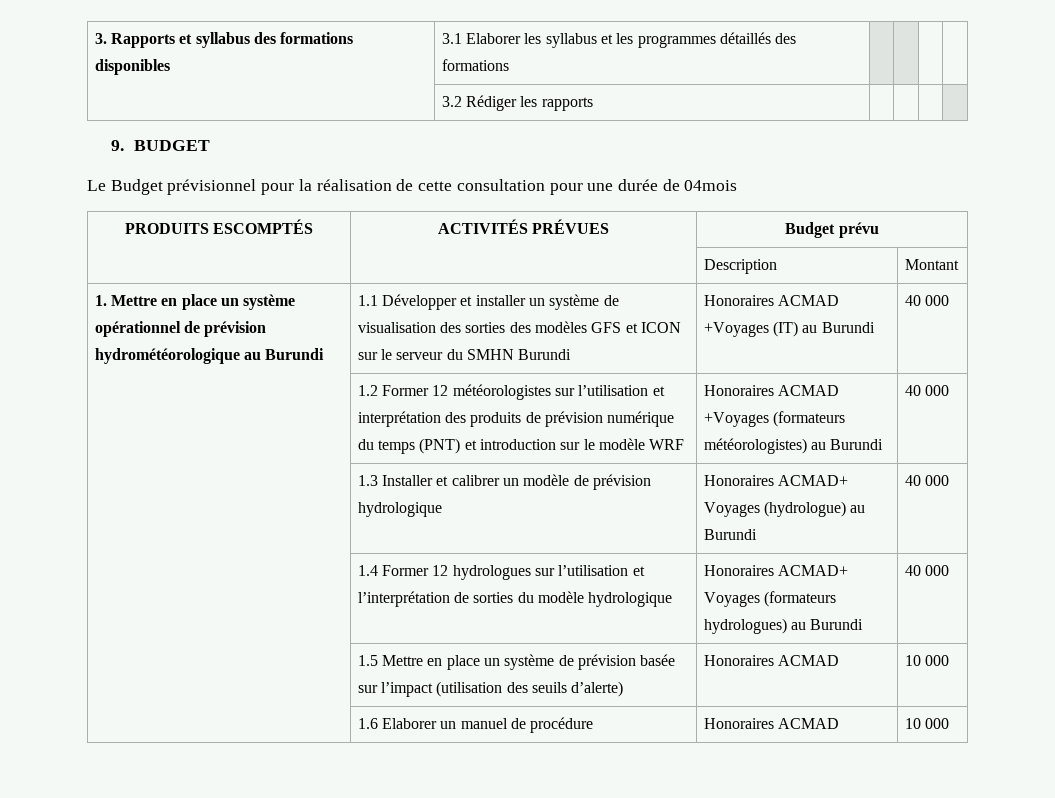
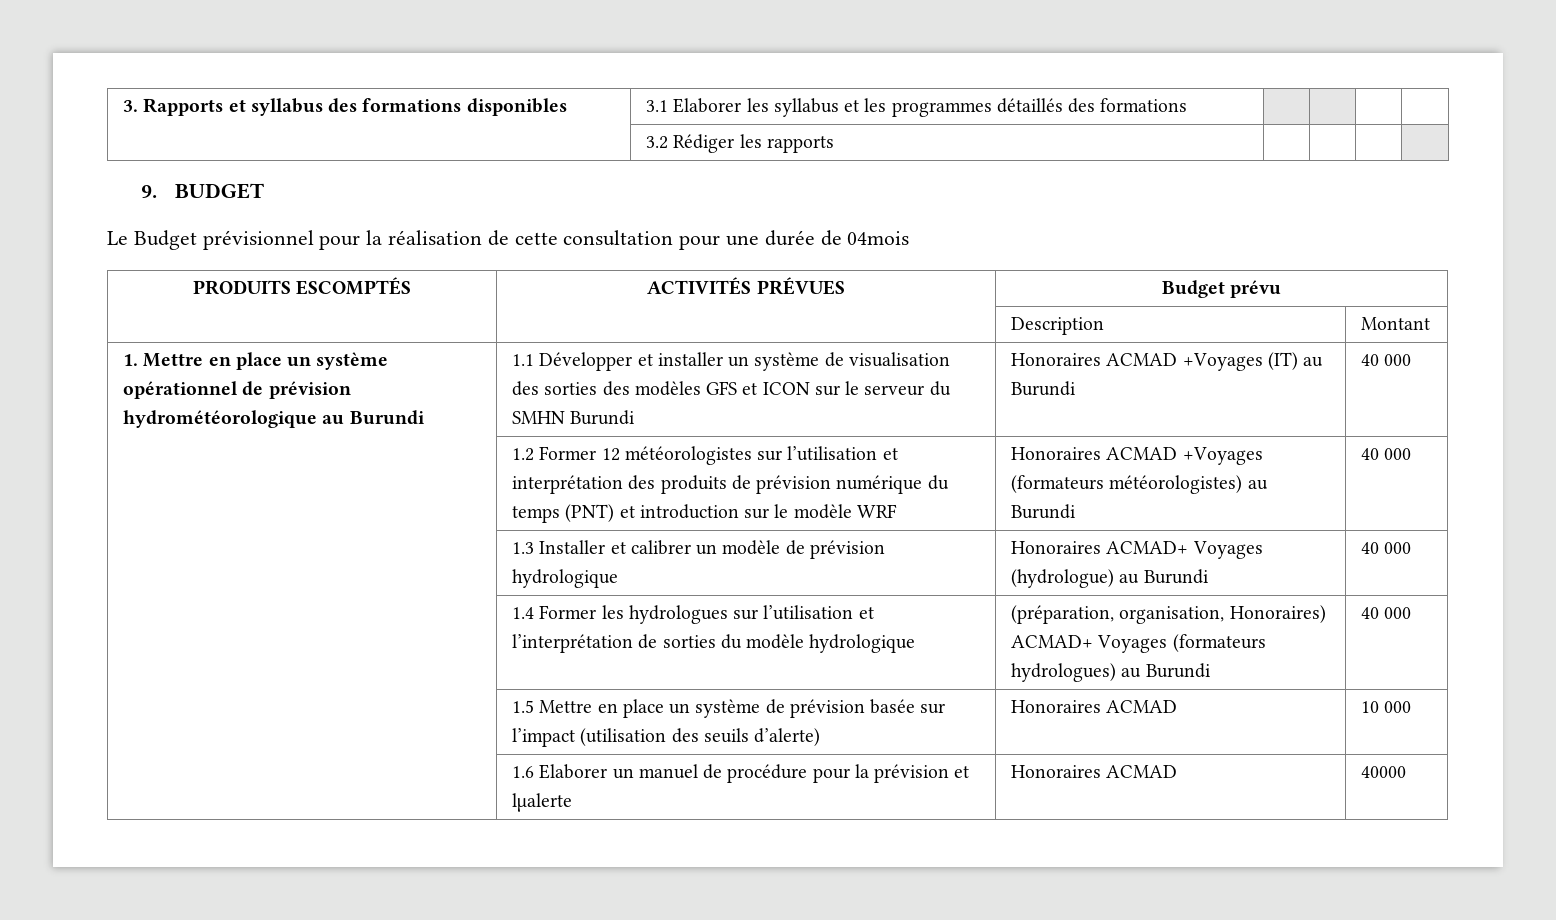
[432,565,449,576] 12 -> [601,605,624,619] les
[703,565,774,576] Honoraires -> [1011,605,1326,624] (préparation, organisation, Honoraires)
[703,718,840,729] [904,718,950,729] | Honoraires ACMAD | 10 000 -> [812,764,970,783] [512,793,573,812] [1011,765,1178,778] [1361,766,1407,778] pour la prévision et lµalerte | Honoraires ACMAD | 40000

